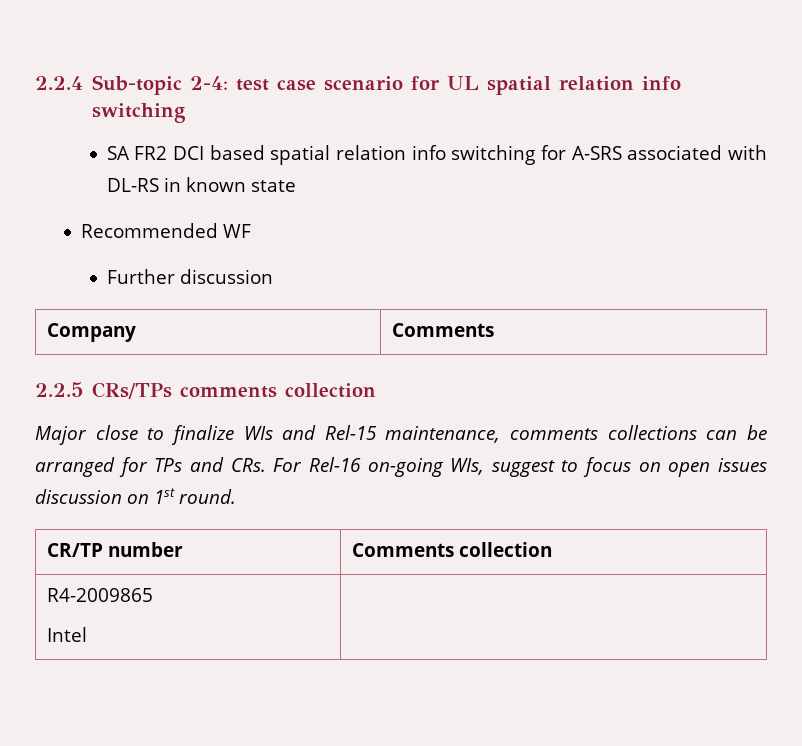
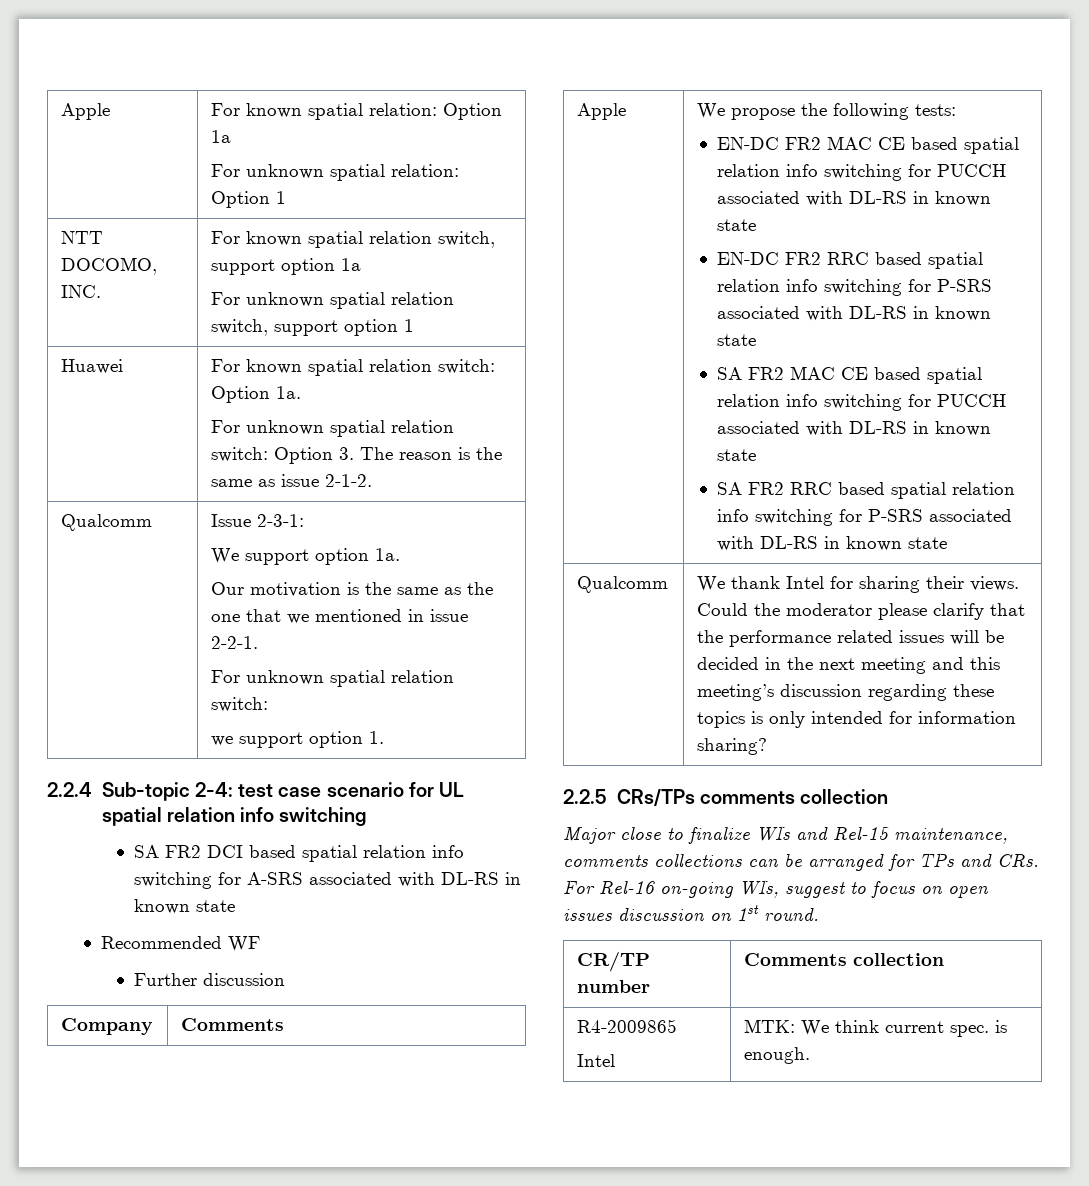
(35, 83) none -> [60,103,110,120] [210,103,502,120] [210,130,231,143] [210,164,459,181] [210,191,286,208] [60,231,103,244] [60,257,157,275] [60,285,101,298] [210,231,495,248] [210,258,361,275] [210,292,454,309] [210,319,414,336] [60,359,123,374] [210,359,495,376] [210,386,301,403] [210,420,454,437] [210,447,502,464] [210,474,372,487] [60,514,152,531] [210,514,304,527] [210,548,400,565] [210,582,493,597] [210,609,468,624] [210,636,258,649] [210,670,454,687] [210,697,268,712] [210,731,384,748] Apple | For known spatial relation: Option 1a // For unknown spatial relation: Option 1 // NTT DOCOMO, INC. | For known spatial relation switch, support option 1a // For unknown spatial relation switch, support option 1 // Huawei | For known spatial relation switch: Option 1a. // For unknown spatial relation switch: Option 3. The reason is the same as issue 2-1-2. // Qualcomm | Issue 2-3-1: // We support option 1a. // Our motivation is the same as the one that we mentioned in issue 2-2-1. // For unknown spatial relation switch: // we support option 1. //
(494, 330) none -> [576,103,626,120] [696,103,956,120] [717,136,1020,154] [717,164,1007,181] [717,191,992,206] [717,219,757,231] [717,252,984,269] [717,279,993,296] [717,306,992,321] [717,334,757,346] [717,366,983,384] [717,394,1007,411] [717,421,992,436] [717,449,757,461] [717,482,1016,499] [717,509,1013,526] [717,536,948,551] [576,576,668,593] [696,576,1019,593] [696,603,1025,620] [696,630,1004,647] [696,657,1000,674] [696,684,994,701] [696,711,1016,728] [696,738,767,755] // Apple | We propose the following tests: // EN-DC FR2 MAC CE based spatial relation info switching for PUCCH associated with DL-RS in known state // EN-DC FR2 RRC based spatial relation info switching for P-SRS associated with DL-RS in known state // SA FR2 MAC CE based spatial relation info switching for PUCCH associated with DL-RS in known state // SA FR2 RRC based spatial relation info switching for P-SRS associated with DL-RS in known state // Qualcomm | We thank Intel for sharing their views. Could the moderator please clarify that the performance related issues will be decided in the next meeting and this meeting’s discussion regarding these topics is only intended for information sharing?
(87, 634) none -> [743,1019,1007,1037] [743,1047,810,1064] MTK: We think current spec. is enough.

